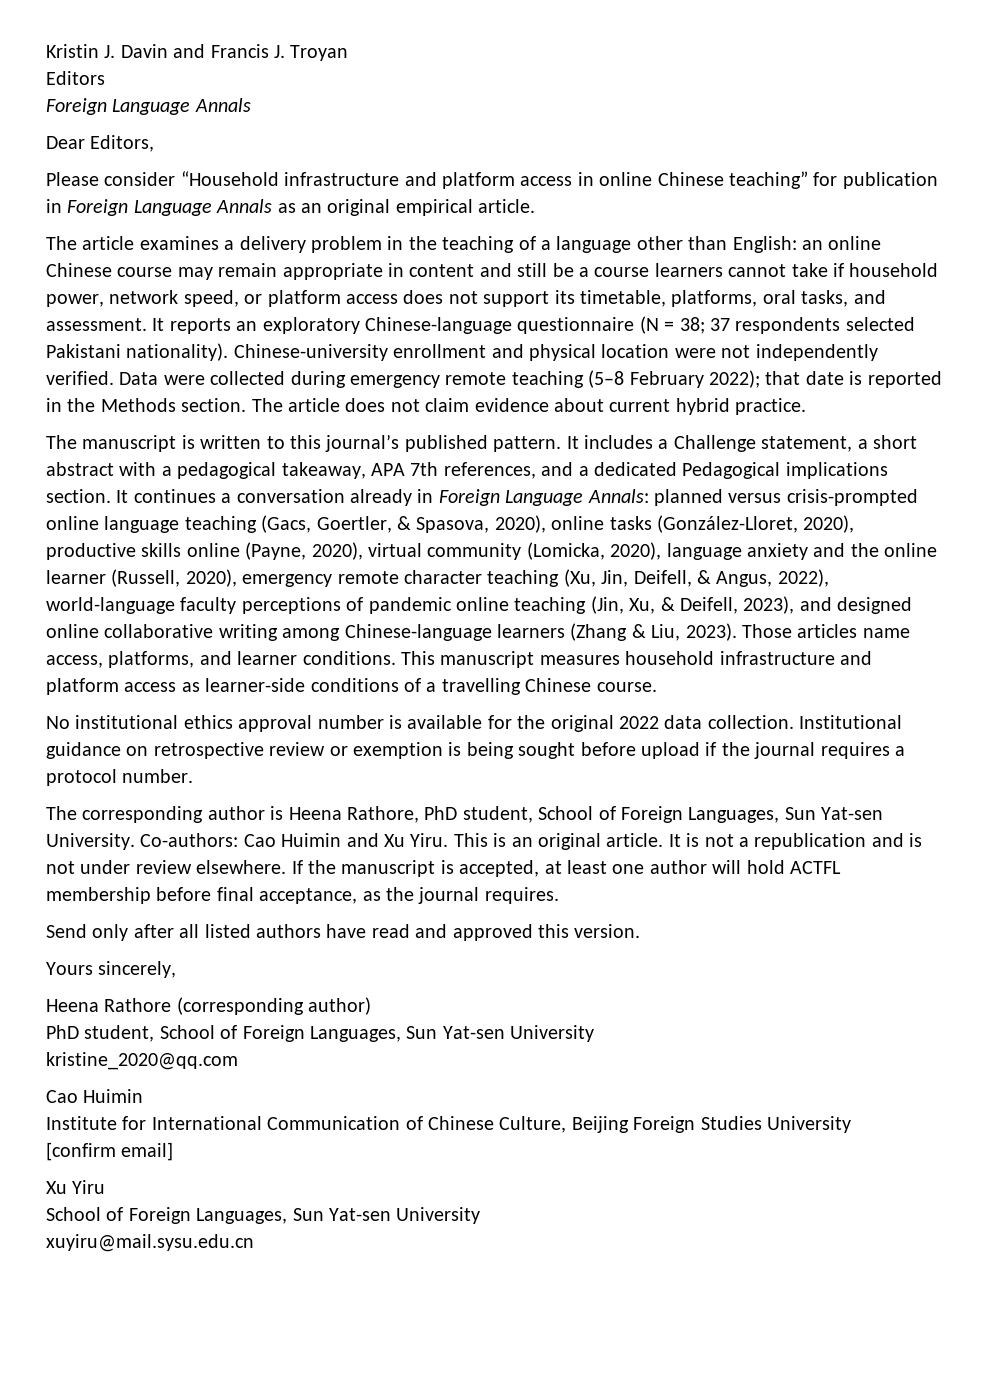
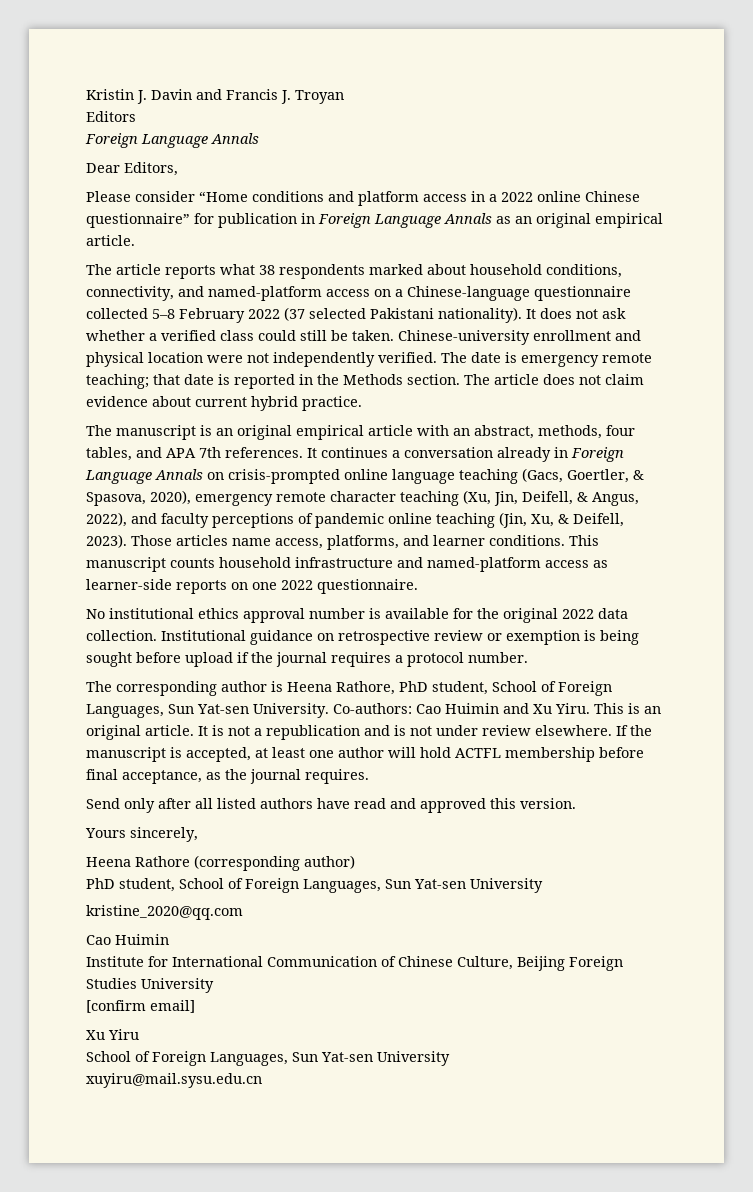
[180,171,400,186] “Household infrastructure -> [199,191,324,202] “Home conditions
[599,171,808,189] online Chinese teaching” -> [489,191,640,202] [86,213,190,228] a 2022 online Chinese questionnaire”
[139,236,882,253] [46,263,939,280] [46,290,886,307] [46,316,915,334] [46,343,229,361] examines a delivery problem in the teaching of a language other than English: an online Chinese course may remain appropriate in content and still be a course learners cannot take if household power, network speed, or platform access does not support its timetable, platforms, oral tasks, and assessment. It reports an exploratory Chinese-language questionnaire (N = 38; 37 respondents selected Pakistani nationality). -> [165,264,622,279] [86,286,631,301] [86,307,626,323] [86,330,394,341] reports what 38 respondents marked about household conditions, connectivity, and named-platform access on a Chinese-language questionnaire collected 5–8 February 2022 (37 selected Pakistani nationality). It does not ask whether a verified class could still be taken.
[119,370,760,388] Data were collected during emergency remote teaching (5–8 February 2022); -> [441,352,652,367] [86,374,149,389] The date is emergency remote teaching;
[200,434,917,452] [46,462,888,479] [46,489,111,503] written to this journal’s published pattern. It includes a Challenge statement, a short abstract with a pedagogical takeaway, APA 7th references, and a dedicated Pedagogical implications section. -> [216,425,635,440] [86,447,303,461] an original empirical article with an abstract, methods, four tables, and APA 7th references.
[587,489,782,506] Annals: planned versus -> [155,469,224,480] Annals on
[551,515,855,533] [46,542,938,560] [46,569,237,587] online tasks (González-Lloret, 2020), productive skills online (Payne, 2020), virtual community (Lomicka, 2020), language anxiety and the online learner (Russell, 2020), -> (191, 497) none
[46,597,175,614] world-language -> [131,513,157,524] and
[743,596,913,614] [46,623,681,641] 2023), and designed online collaborative writing among Chinese-language learners (Zhang & Liu, -> (624, 520) none
[539,655,620,665] measures -> [170,558,215,568] counts
[46,678,119,695] platform -> [427,557,541,572] named-platform
[310,678,657,695] conditions of a travelling Chinese course. -> [176,579,418,594] reports on one 2022 questionnaire.

